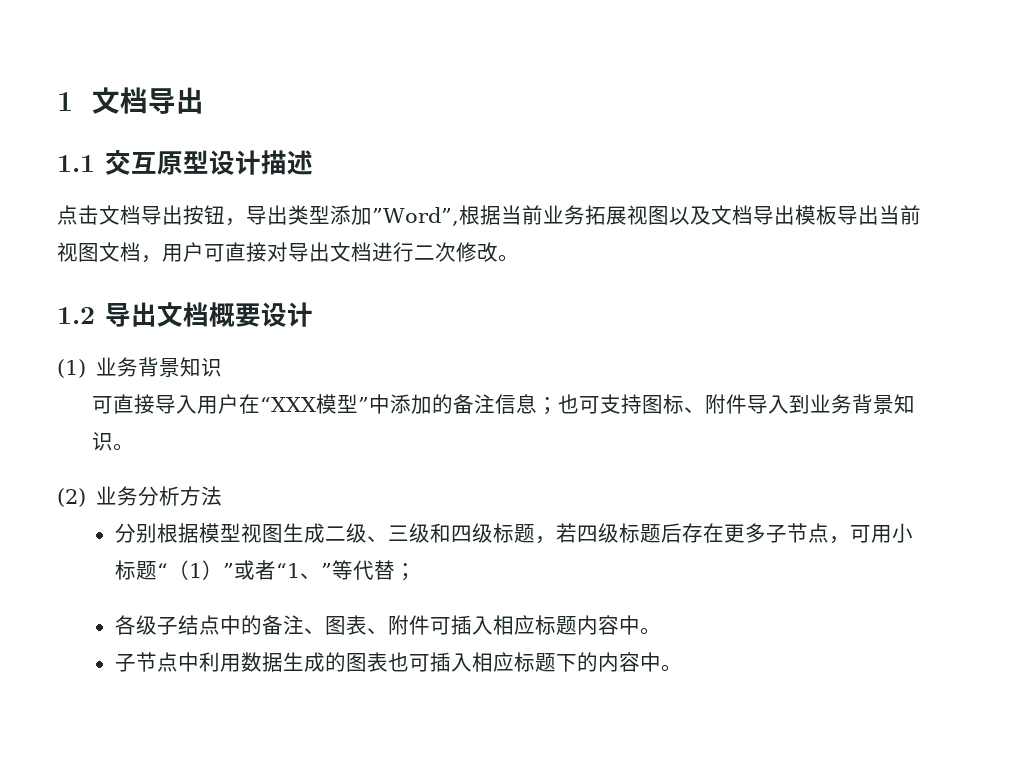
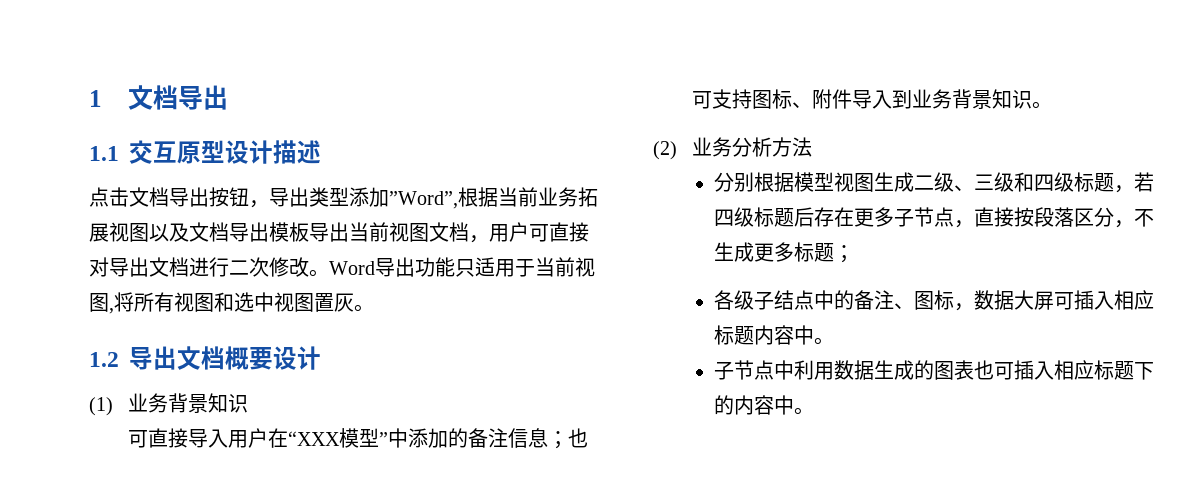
(519, 258) none -> [329,257,595,277] [89,292,374,314] Word导出功能只适用于当前视图,将所有视图和选中视图置灰。
[849,523,913,543] [114,560,395,580] 可用小标题“（1）”或者“1、”等代替 -> [973,207,1154,228] [713,242,834,262] 直接按段落区分，不生成更多标题
[345,615,430,635] 表、附件 -> [933,290,1054,311] 标，数据大屏

